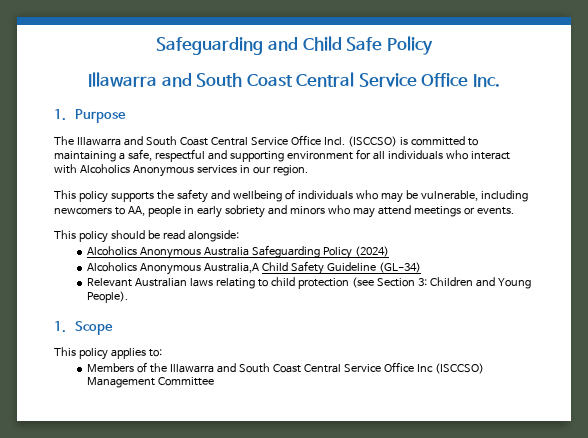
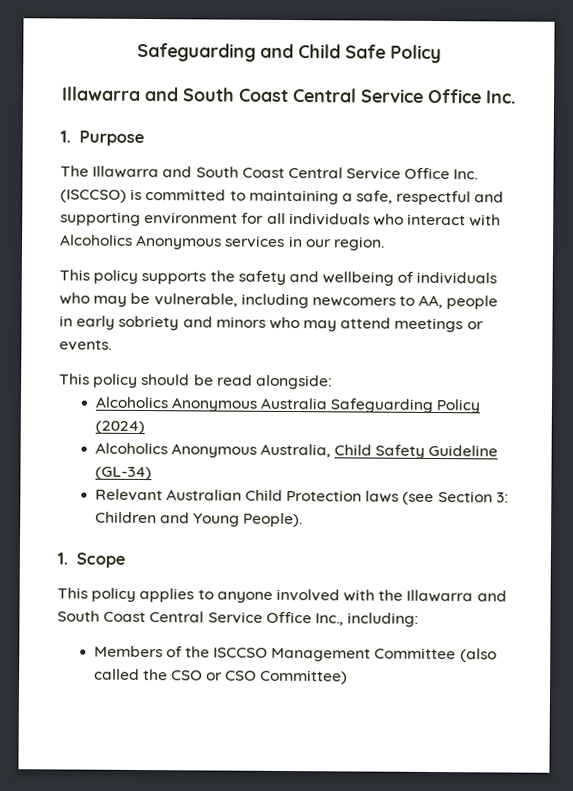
[323,137,345,145] Incl. -> [453,169,479,180] Inc.
[204,263,260,273] Australia,A -> [259,443,331,458] Australia,
[190,277,350,289] laws relating to child protection -> [244,489,400,503] Child Protection laws
[148,349,162,357] [87,362,148,373] to: // Members of -> [197,588,376,603] to anyone involved with
[416,363,484,374] [87,377,215,388] Inc (ISCCSO) Management Committee -> [314,612,420,627] [93,645,497,663] [93,668,349,685] Inc., including: // Members of the ISCCSO Management Committee (also called the CSO or CSO Committee)

